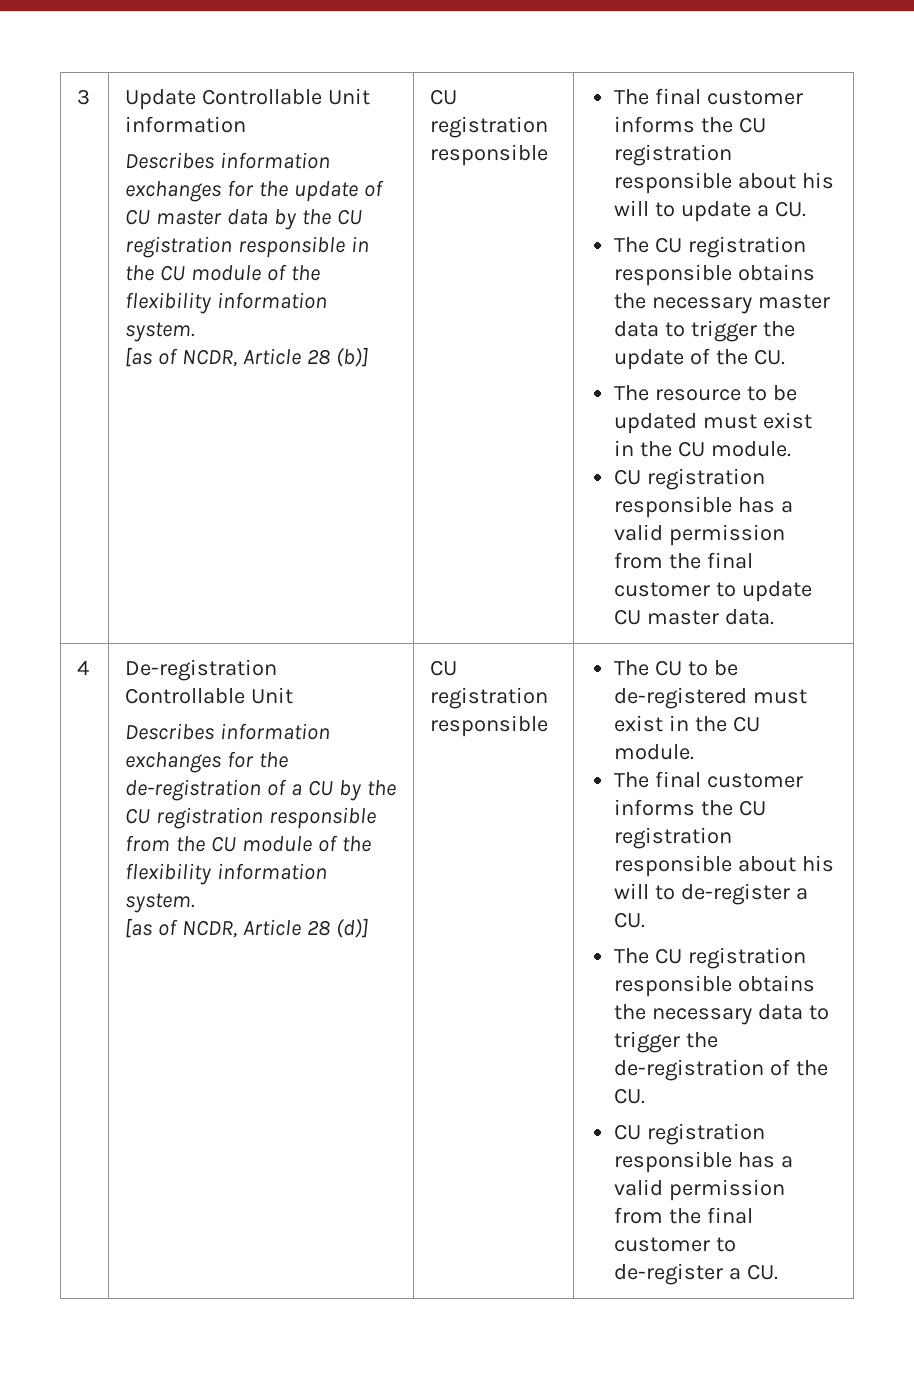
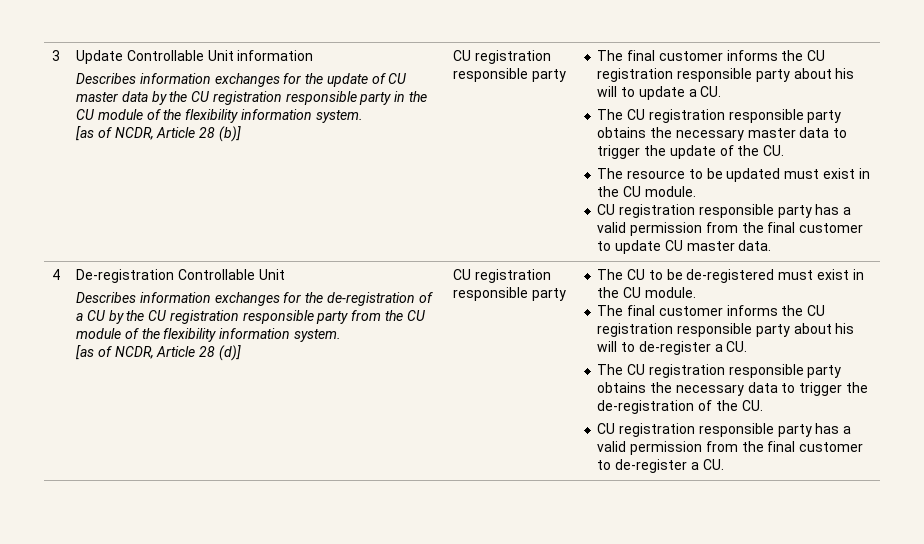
(345, 247) none -> [359,92,392,105] party
[614,88,804,105] [614,116,767,133] [614,144,733,166] [614,172,733,194] | The final customer informs the CU registration responsible -> [531,69,566,82] [597,50,826,61] [597,68,790,82] party | The final customer informs the CU registration responsible party
(733, 275) none -> [807,110,842,123] party
(733, 507) none -> [777,205,812,218] party
(376, 818) none -> [316,311,349,324] party
(549, 726) none -> [531,288,566,301] party
(733, 866) none -> [755,324,790,337] party
(733, 986) none -> [807,365,842,378] party
(733, 1162) none -> [777,424,812,437] party

